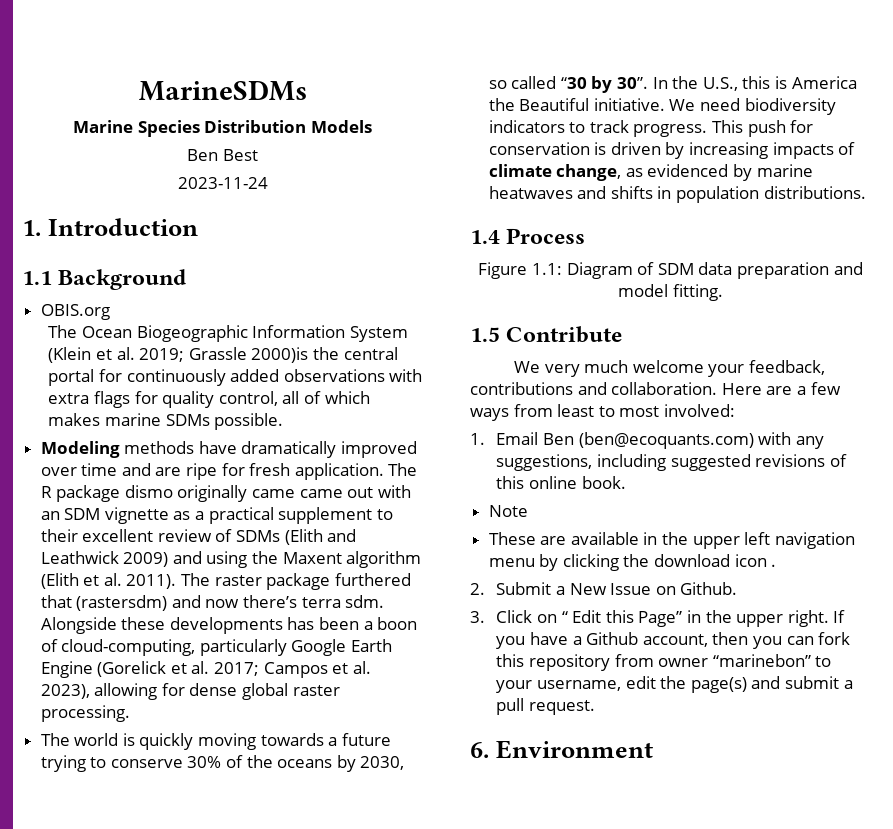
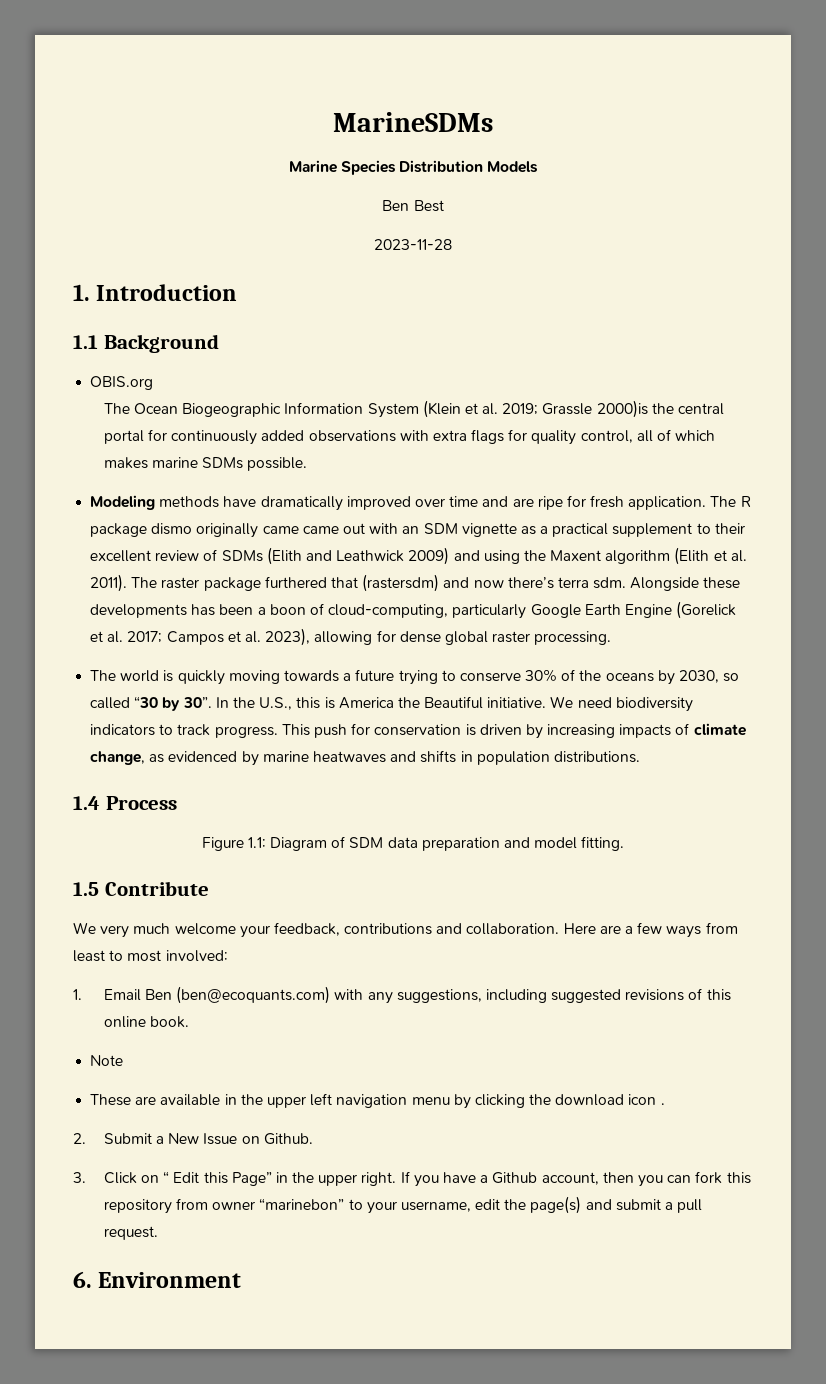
[177,177,268,189] 2023-11-24 -> [374,239,452,250] 2023-11-28

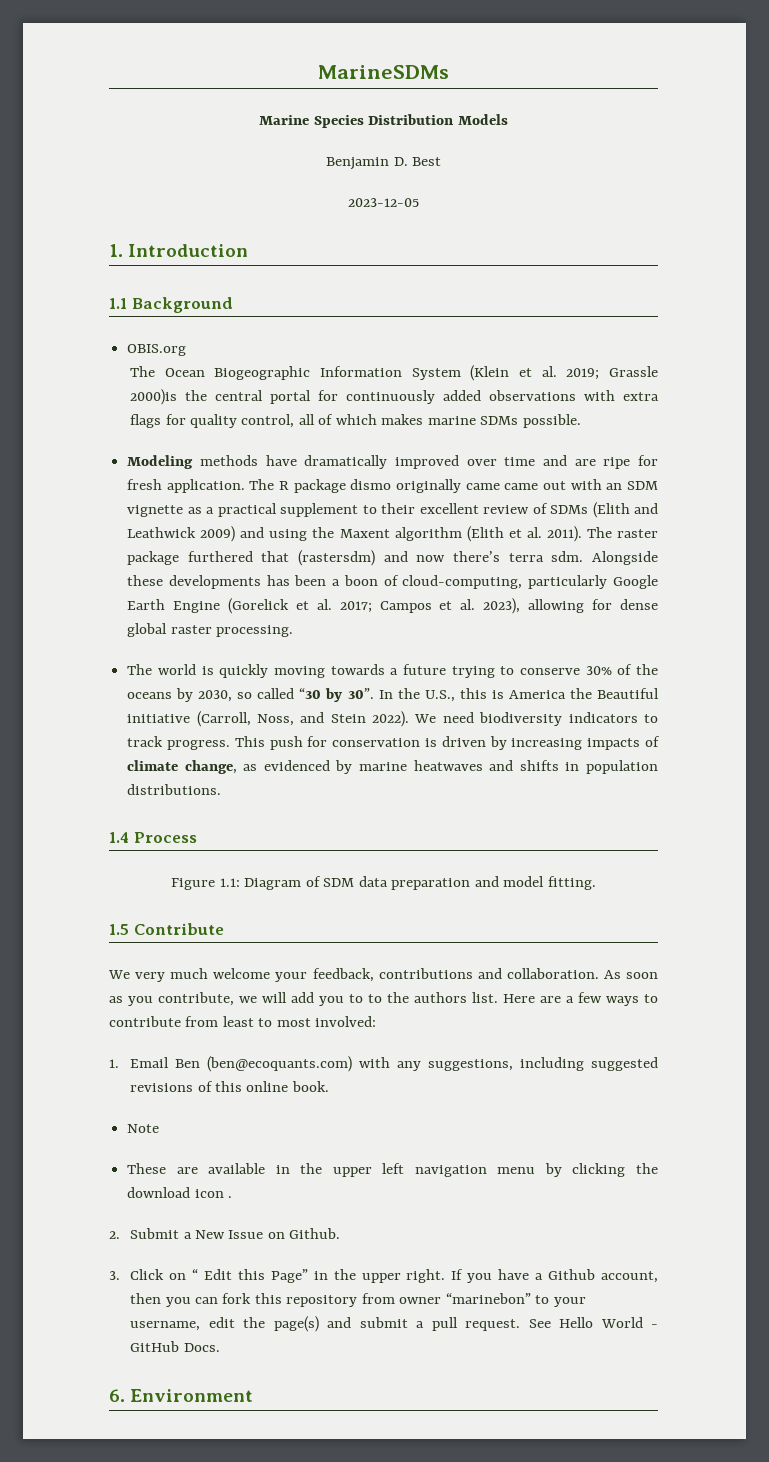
[382,200,410,211] Ben -> [326,157,408,170] Benjamin D.
[374,239,452,250] 2023-11-28 -> [348,198,419,207] 2023-12-05
[487,697,547,708] initiative. -> [127,711,410,727] initiative (Carroll, Noss, and Stein 2022).
(560, 929) none -> [603,970,659,979] [109,992,498,1006] As soon as you contribute, we will add you to to the authors list.
(702, 932) none -> [644,994,658,1003] [109,1016,181,1027] to contribute
(158, 1233) none -> [528,1317,659,1328] [130,1341,220,1352] See Hello World - GitHub Docs.

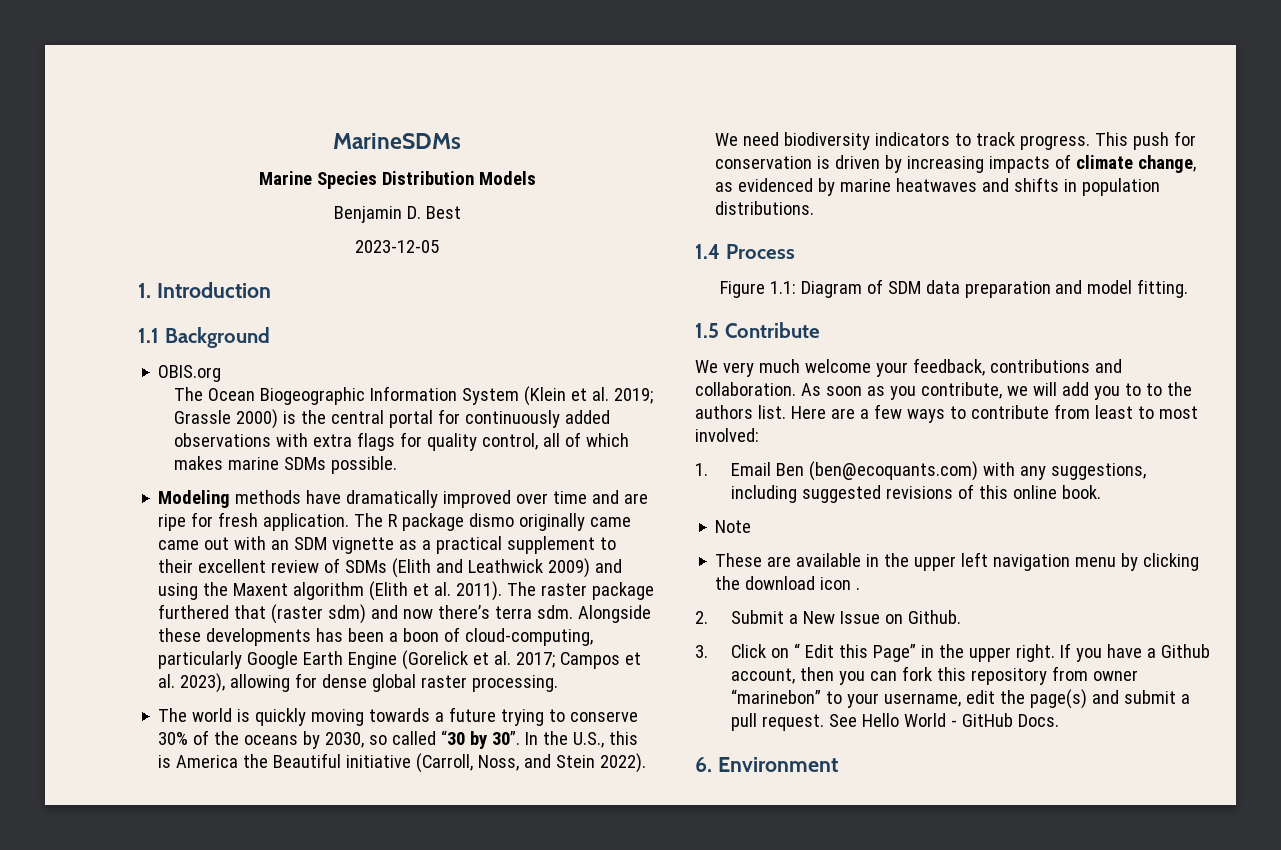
[130,389,178,405] 2000)is -> [236,409,297,429] 2000) is
[298,550,376,566] (rastersdm) -> [271,604,367,624] (raster sdm)

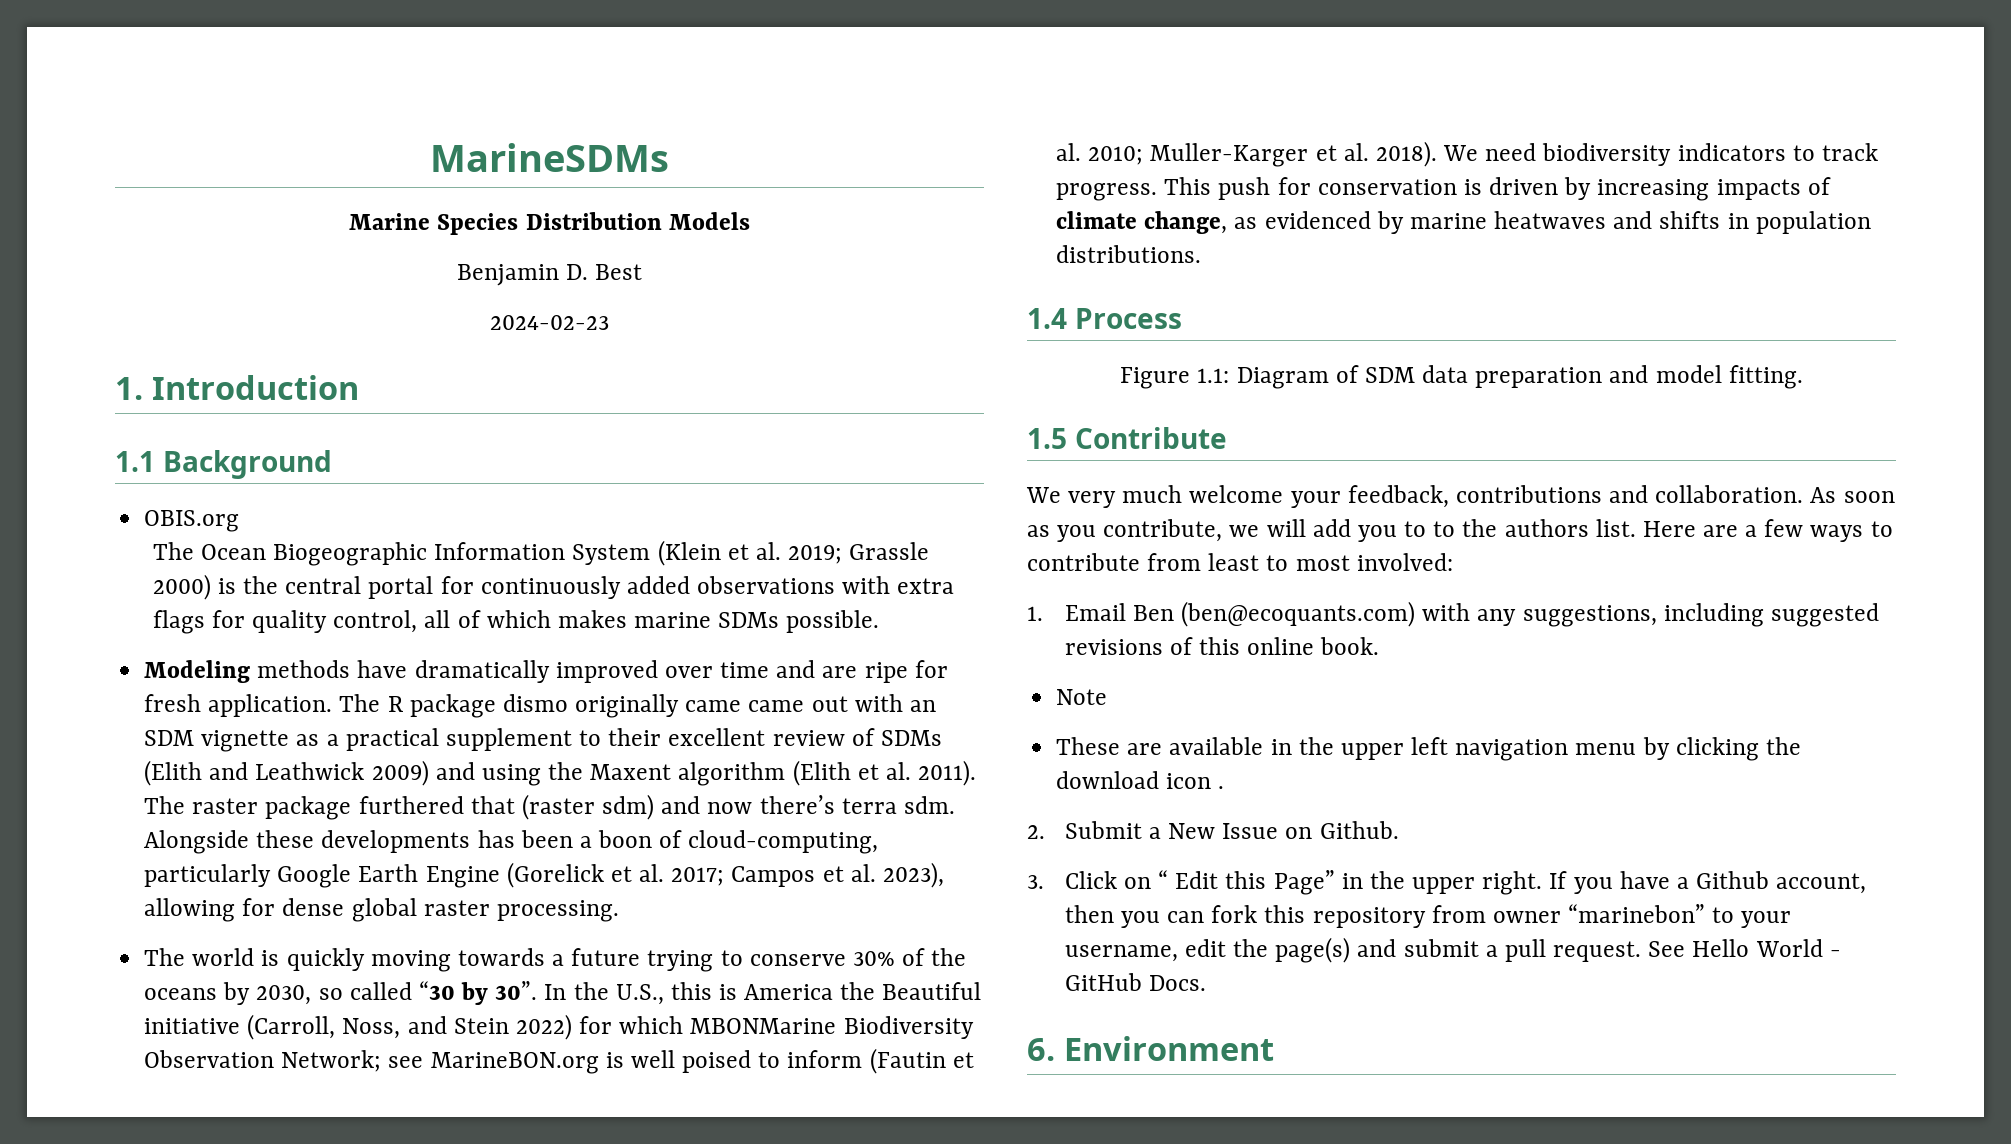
[355,240,439,253] 2023-12-05 -> [490,315,609,330] 2024-02-23
[600,753,647,773] 2022). -> [515,1014,974,1040] [144,1048,974,1074] [1056,141,1437,167] 2022) for which MBONMarine Biodiversity Observation Network; see MarineBON.org is well poised to inform (Fautin et al. 2010; Muller-Karger et al. 2018).

